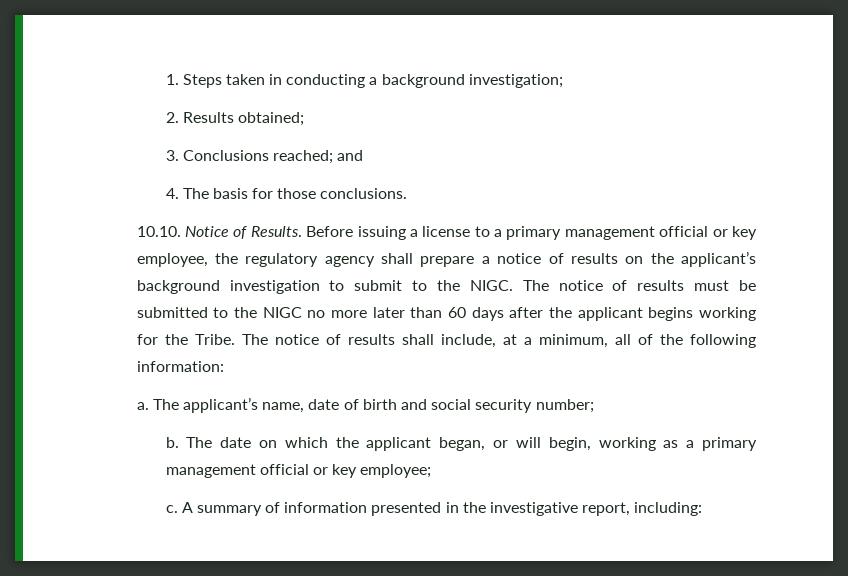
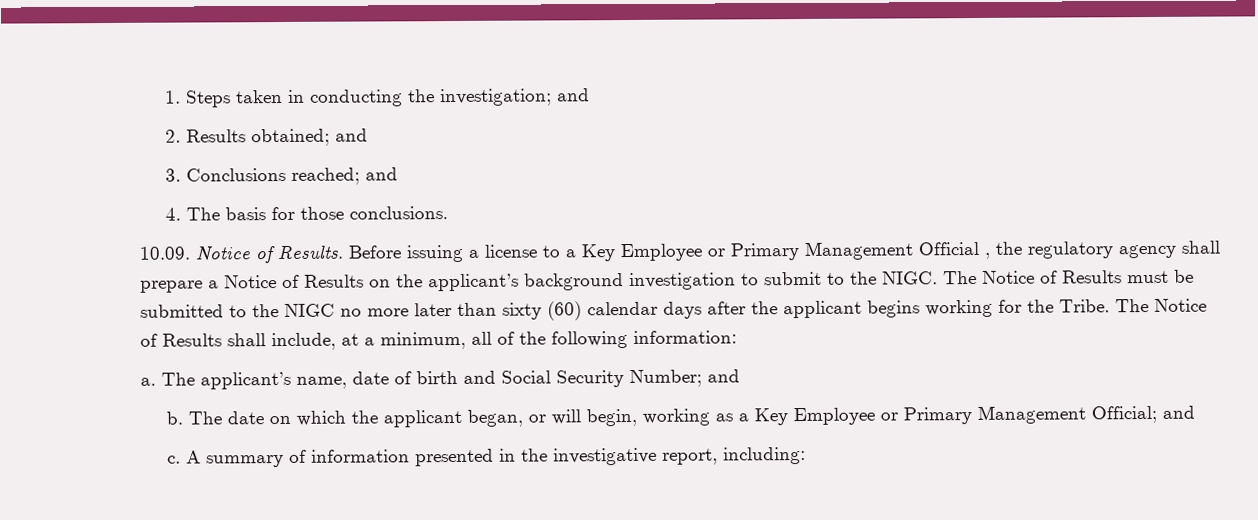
[369,74,465,88] a background -> [408,89,436,103] the
(563, 81) none -> [557,88,591,102] and
(304, 119) none -> [335,128,369,142] and
[136,226,181,237] 10.10. -> [138,246,190,260] 10.09.
[506,226,757,240] [136,253,208,267] primary management official or key employee, -> [580,241,990,262] Key Employee or Primary Management Official ,
[497,253,618,264] notice of results -> [223,274,364,289] Notice of Results
[558,280,685,291] notice of results -> [981,270,1122,284] Notice of Results
[448,307,467,318] 60 -> [501,301,658,321] sixty (60) calendar
[274,334,395,345] notice of results -> [1153,298,1207,312] [139,333,222,347] Notice of Results
[431,399,594,413] social security number; -> [500,369,740,388] Social Security Number; and
[701,437,757,451] [165,464,432,478] primary management official or key employee; -> [754,405,1196,426] Key Employee or Primary Management Official; and

